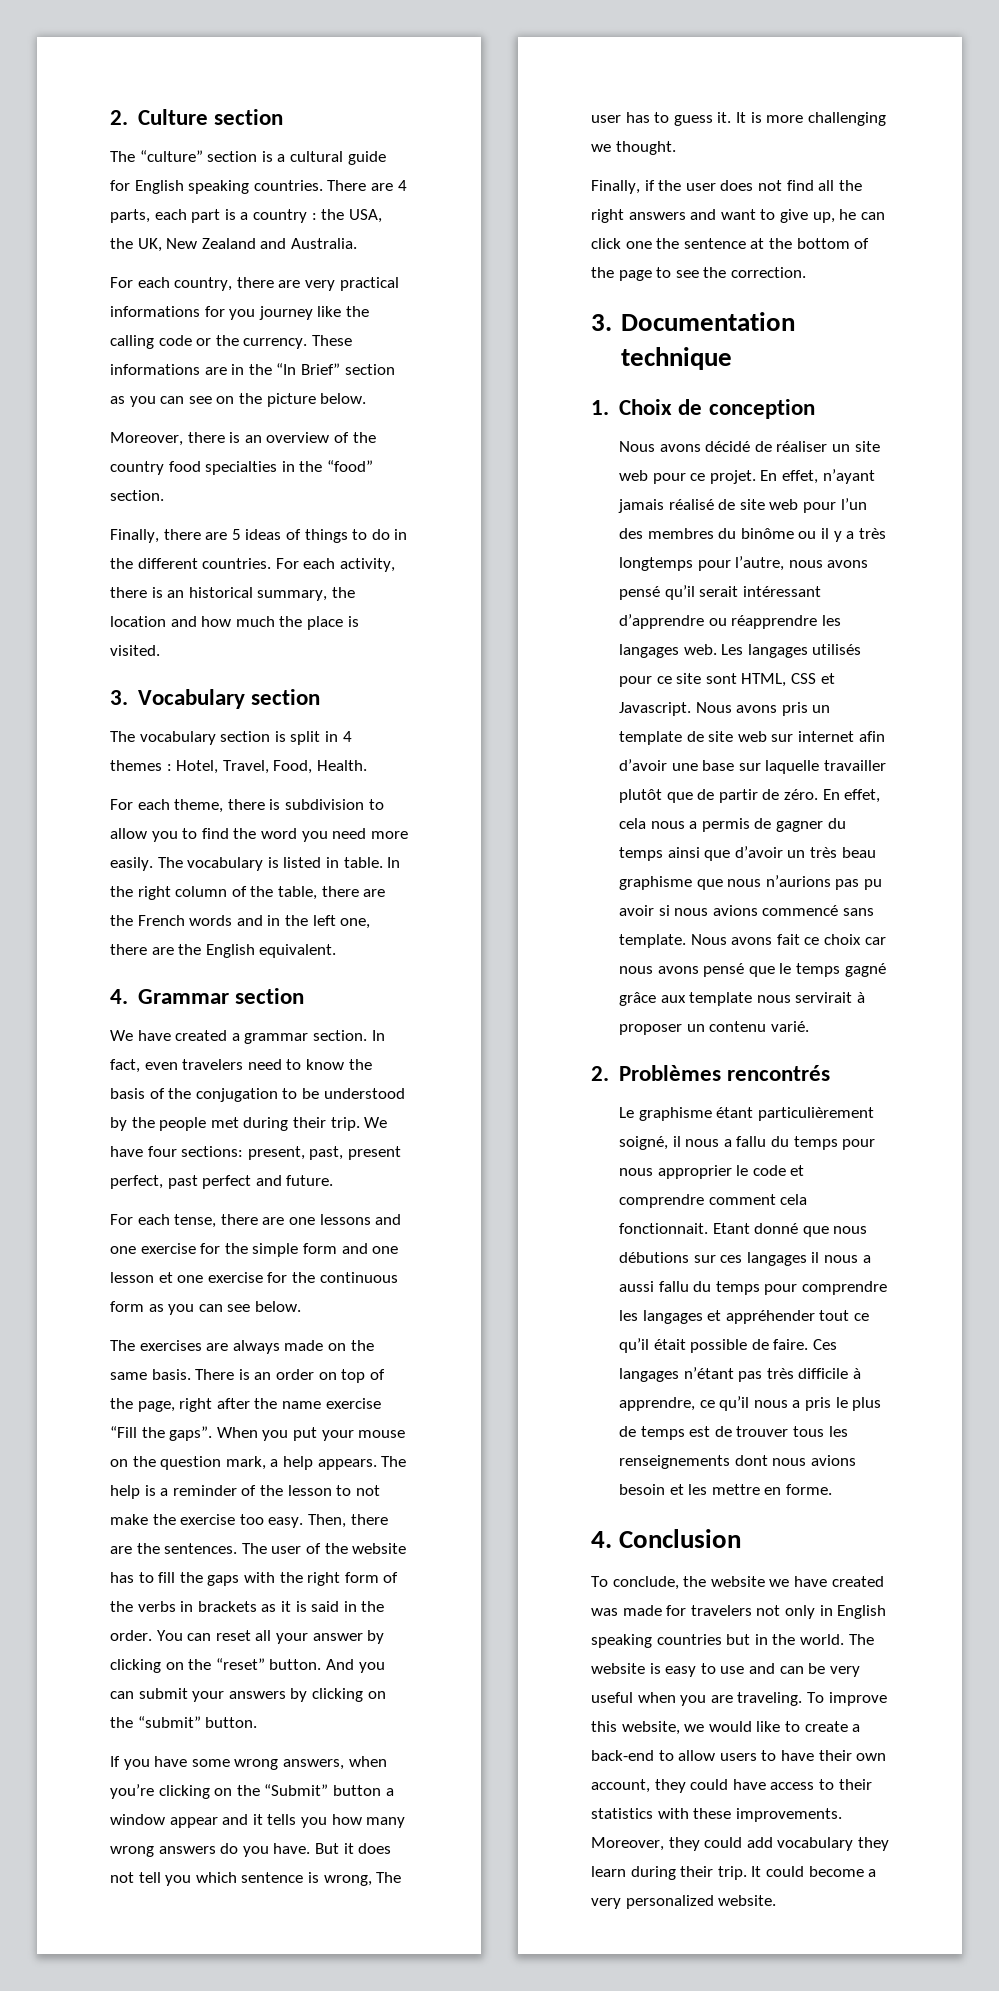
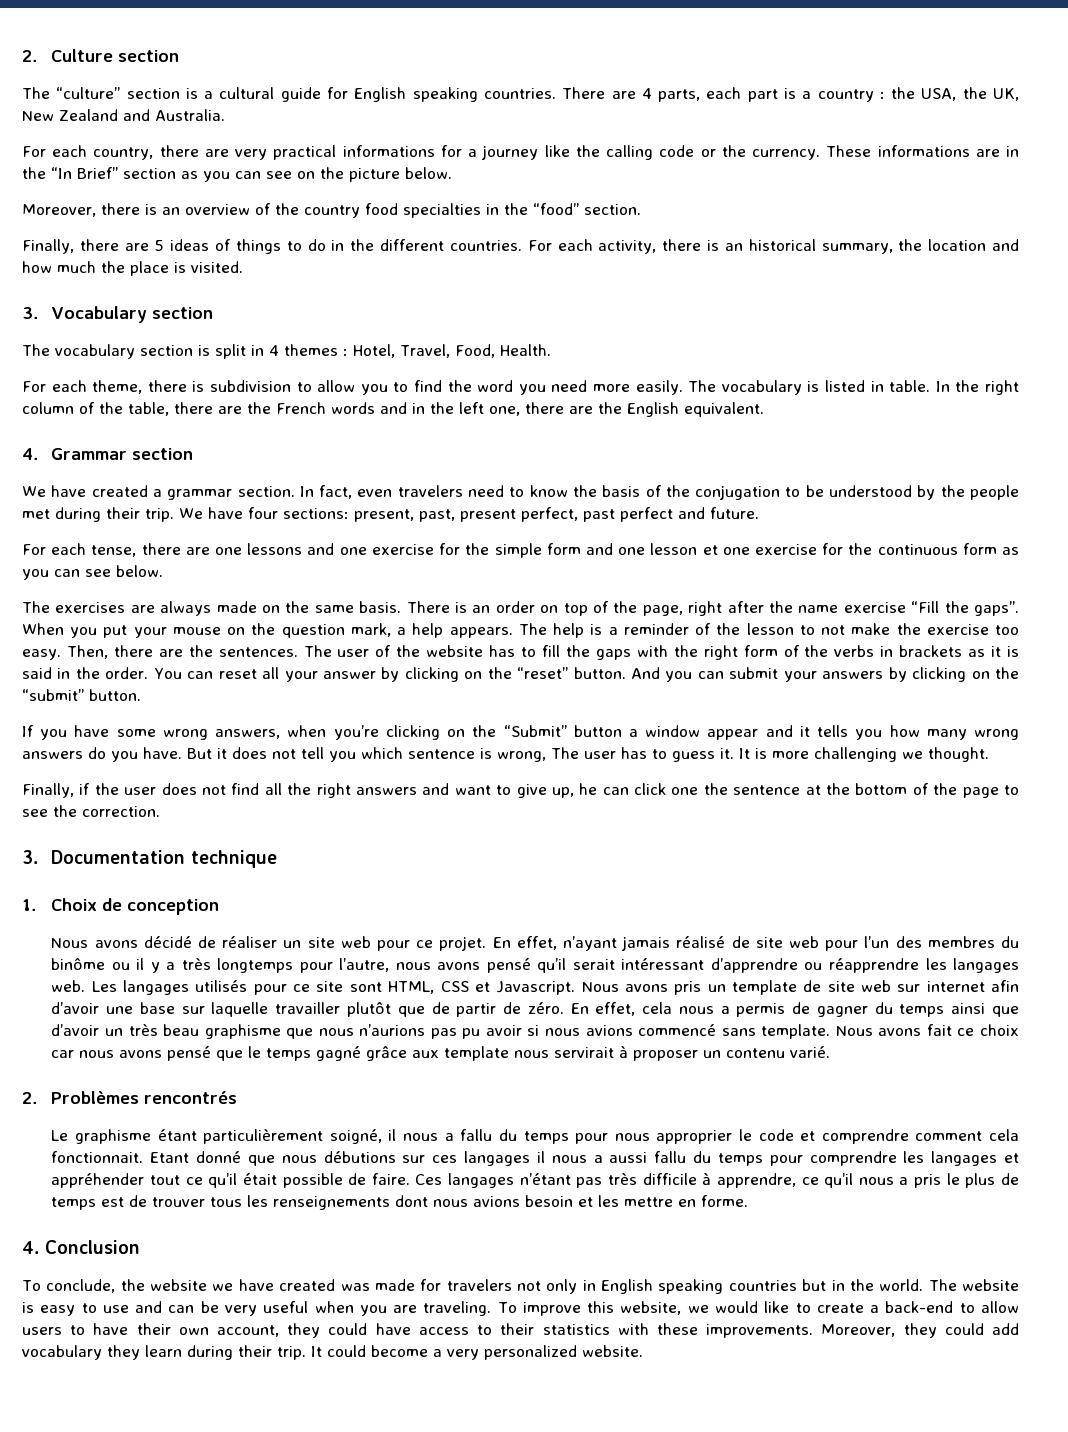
[229,309,256,320] you -> [468,149,478,157] a

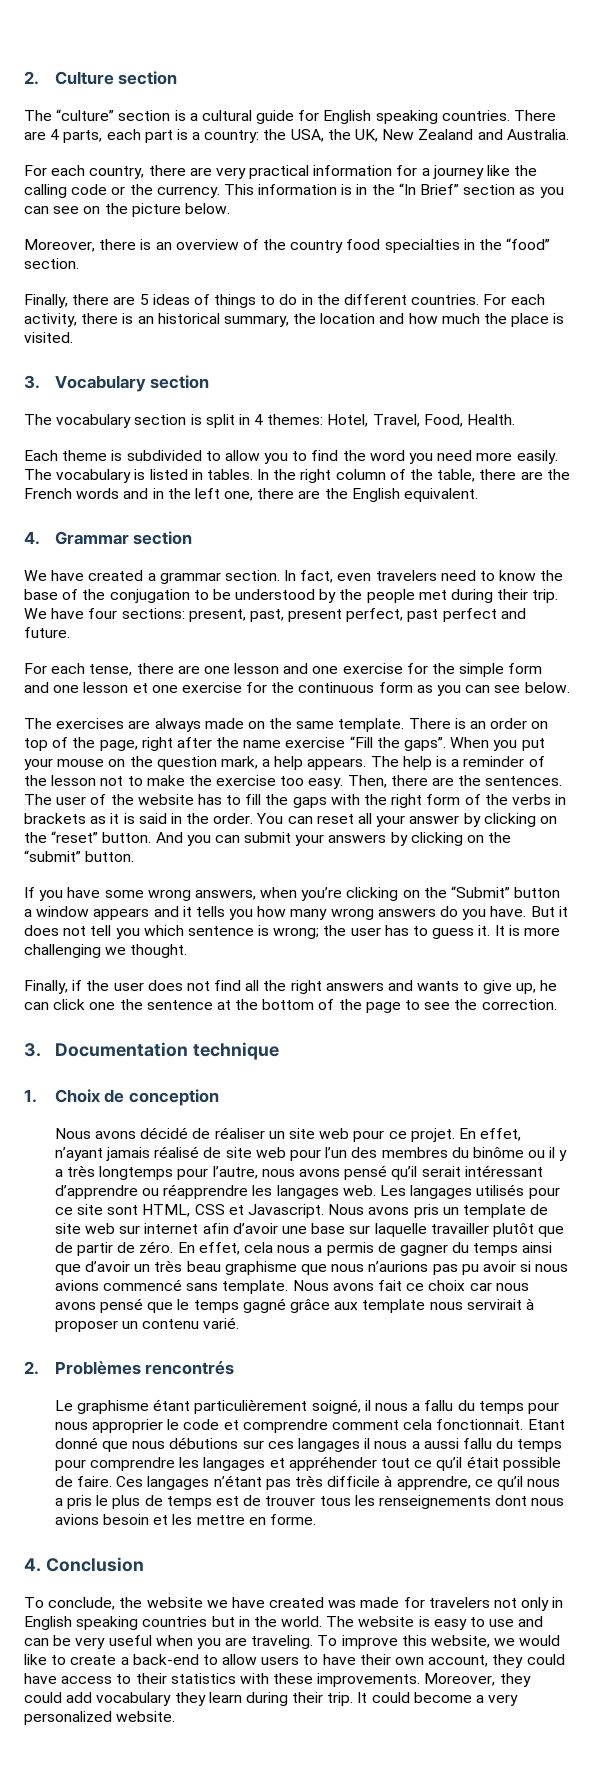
[817,89,885,102] country : -> [204,130,260,143] country:
[342,145,435,157] informations -> [313,165,393,176] information
[826,145,1000,157] These informations are -> [223,184,353,195] This information is
[284,344,348,356] themes : -> [267,414,324,425] themes:
[22,380,291,394] For each theme, there is subdivision -> [24,450,202,461] Each theme is subdivided
[889,380,931,392] table. -> [206,469,253,480] tables.
[602,485,641,497] basis -> [24,589,58,600] base
[247,543,303,555] lessons -> [234,663,280,674] lesson
[359,601,402,613] basis. -> [338,718,405,732] template.
[799,625,846,635] to not -> [100,776,143,786] not to
[707,729,759,740] appear -> [93,908,150,920] appears
[497,747,579,762] wrong, The -> [273,925,347,939] wrong; the
[454,785,491,795] want -> [417,981,460,991] wants

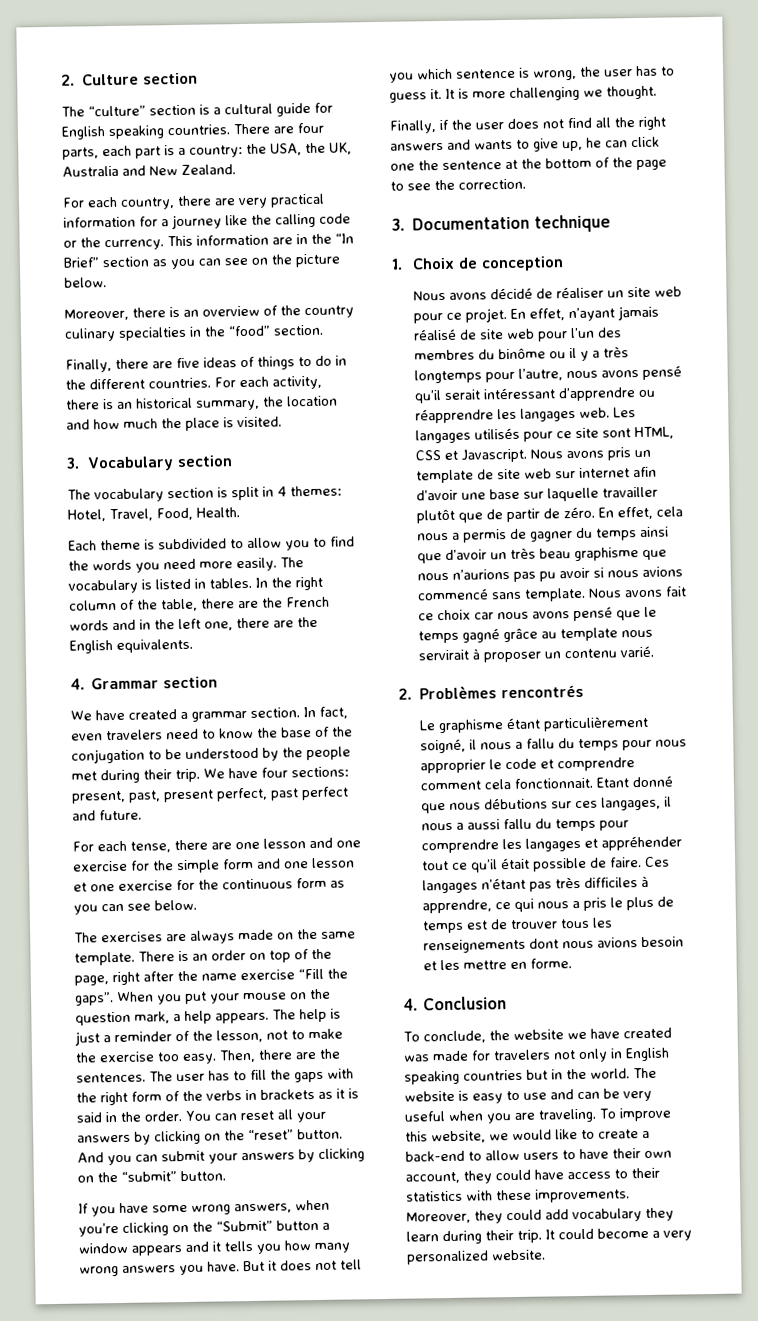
[50,129,60,140] 4 -> [297,122,324,134] four
[382,129,569,140] New Zealand and Australia. -> [62,164,236,177] Australia and New Zealand.
[341,184,353,195] is -> [272,237,293,245] are
[346,239,381,250] food -> [64,327,116,342] culinary
[139,294,149,305] 5 -> [176,357,200,369] five
[369,450,405,461] word -> [92,559,132,571] words
[404,488,479,502] equivalent. -> [116,638,193,653] equivalents.
(448, 761) none -> [75,1031,100,1046] just
[51,775,97,786] lesson -> [216,1029,263,1043] lesson,
[90,794,194,805] of the website -> (205, 1077) none
[409,815,460,824] answer -> [77,1134,131,1143] answers
[440,906,459,917] do -> (176, 1269) none
[273,927,320,939] wrong; -> [533,69,577,81] wrong,
[334,1302,359,1310] aux -> [541,631,558,639] au
[298,1438,361,1452] langages -> [601,796,662,811] langages,
[327,1476,381,1487] difficile -> [584,877,639,888] difficiles
[496,1476,523,1490] qu’il -> [514,898,535,912] qui

